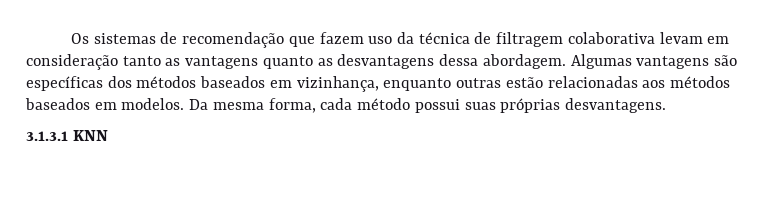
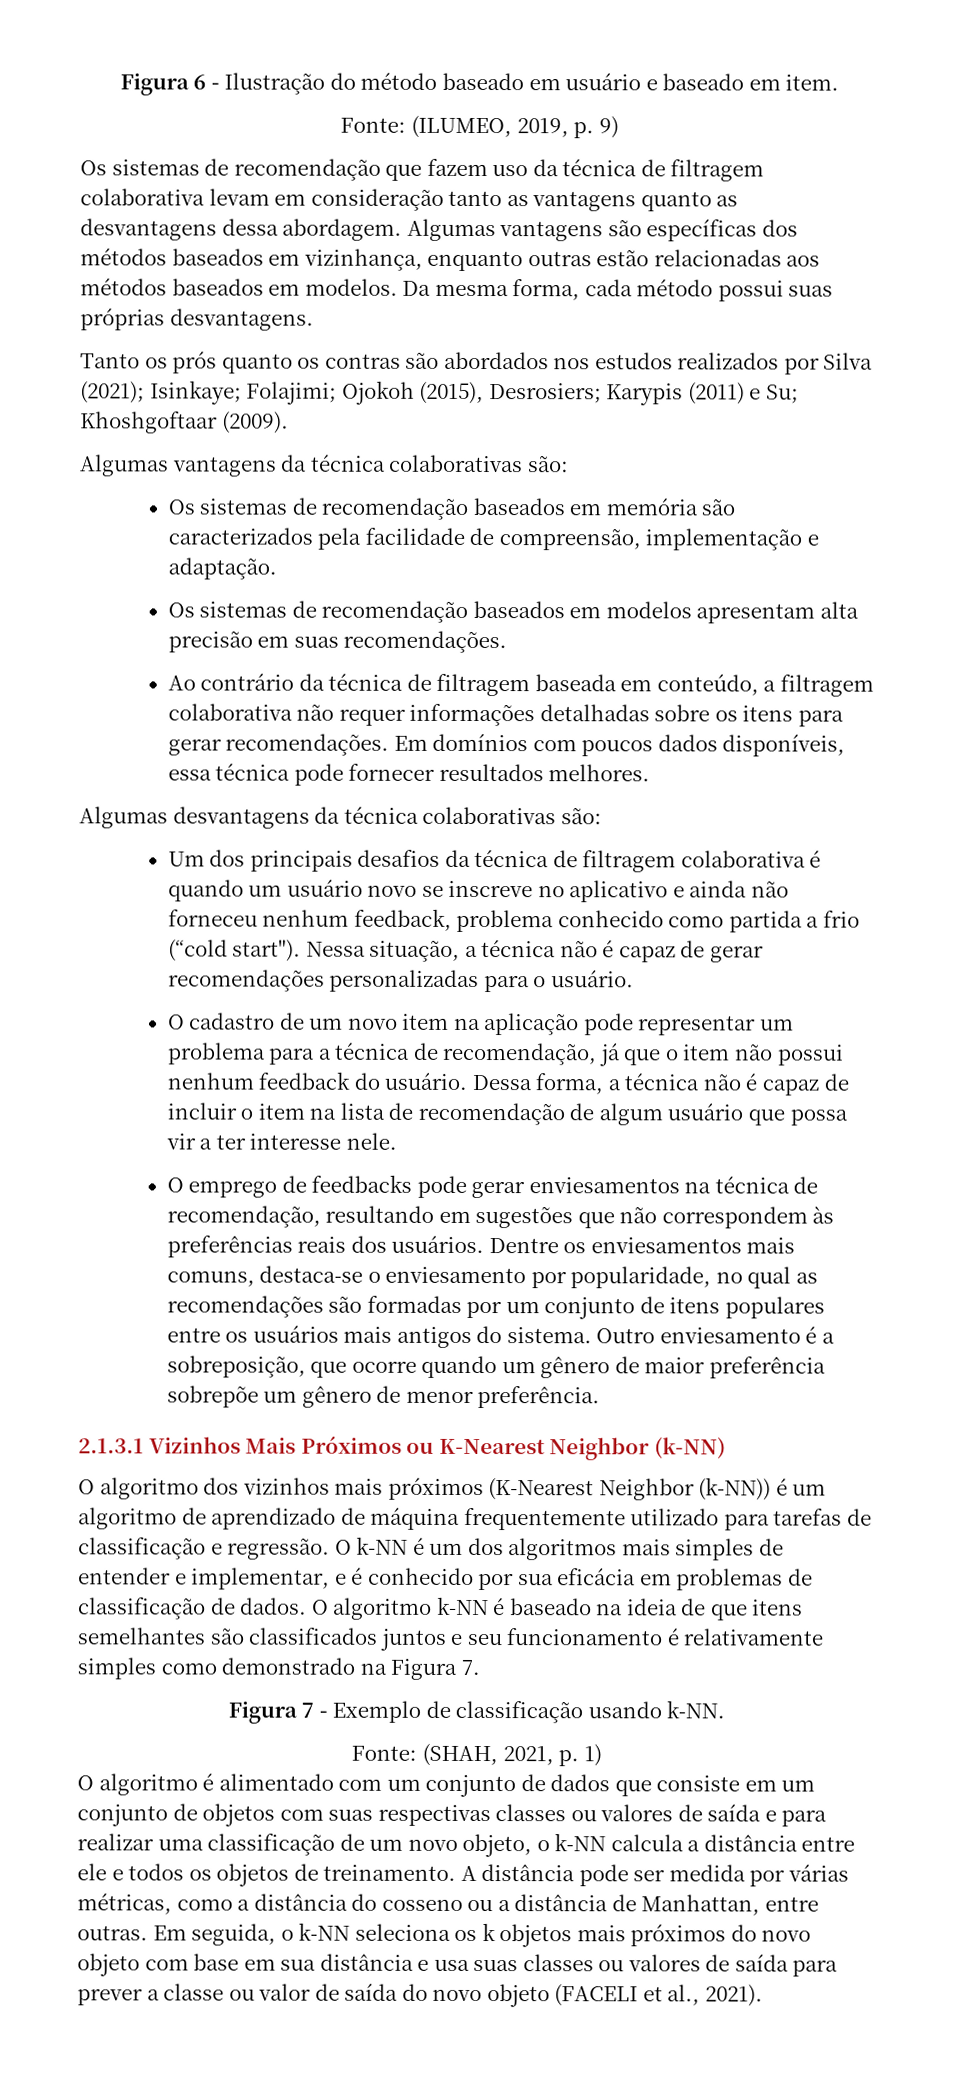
(70, 38) none -> [119,72,840,96] [340,115,619,139] Figura 6 - Ilustração do método baseado em usuário e baseado em item. // Fonte: (ILUMEO, 2019, p. 9) //
[26,130,108,141] 3.1.3.1 KNN -> [80,351,874,375] [80,380,799,406] [80,411,289,434] [80,454,569,477] [167,497,736,520] [167,527,819,551] [167,557,277,580] [167,600,859,624] [167,630,508,654] [167,673,874,697] [167,703,844,727] [167,733,846,757] [167,763,651,786] [79,806,602,829] [167,849,822,873] [167,879,789,903] [167,908,860,933] [167,939,764,963] [167,969,634,993] [167,1012,794,1036] [166,1042,844,1067] [166,1071,849,1096] [166,1102,848,1126] [165,1132,397,1150] [166,1174,819,1199] [166,1205,835,1229] [166,1235,796,1258] [166,1265,818,1289] [166,1295,825,1320] [166,1325,835,1348] [166,1355,826,1379] [166,1385,601,1409] [78,1435,726,1461] [78,1477,827,1501] [78,1507,872,1531] [78,1536,784,1561] [78,1567,813,1591] [78,1596,804,1621] [77,1627,824,1651] [77,1657,480,1680] [227,1700,726,1724] [351,1743,602,1767] [77,1773,816,1798] [77,1803,828,1827] [77,1833,856,1858] [77,1863,849,1887] [77,1893,819,1916] [77,1922,812,1948] [77,1953,839,1977] [77,1983,763,2008] Tanto os prós quanto os contras são abordados nos estudos realizados por Silva (2021); Isinkaye; Folajimi; Ojokoh (2015), Desrosiers; Karypis (2011) e Su; Khoshgoftaar (2009). // Algumas vantagens da técnica colaborativas são: // Os sistemas de recomendação baseados em memória são caracterizados pela facilidade de compreensão, implementação e adaptação. // Os sistemas de recomendação baseados em modelos apresentam alta precisão em suas recomendações. // Ao contrário da técnica de filtragem baseada em conteúdo, a filtragem colaborativa não requer informações detalhadas sobre os itens para gerar recomendações. Em domínios com poucos dados disponíveis, essa técnica pode fornecer resultados melhores. // Algumas desvantagens da técnica colaborativas são: // Um dos principais desafios da técnica de filtragem colaborativa é quando um usuário novo se inscreve no aplicativo e ainda não forneceu nenhum feedback, problema conhecido como partida a frio (“cold start"). Nessa situação, a técnica não é capaz de gerar recomendações personalizadas para o usuário. // O cadastro de um novo item na aplicação pode representar um problema para a técnica de recomendação, já que o item não possui nenhum feedback do usuário. Dessa forma, a técnica não é capaz de incluir o item na lista de recomendação de algum usuário que possa vir a ter interesse nele. // O emprego de feedbacks pode gerar enviesamentos na técnica de recomendação, resultando em sugestões que não correspondem às preferências reais dos usuários. Dentre os enviesamentos mais comuns, destaca-se o enviesamento por popularidade, no qual as recomendações são formadas por um conjunto de itens populares entre os usuários mais antigos do sistema. Outro enviesamento é a sobreposição, que ocorre quando um gênero de maior preferência sobrepõe um gênero de menor preferência. // 2.1.3.1 Vizinhos Mais Próximos ou K-Nearest Neighbor (k-NN) // O algoritmo dos vizinhos mais próximos (K-Nearest Neighbor (k-NN)) é um algoritmo de aprendizado de máquina frequentemente utilizado para tarefas de classificação e regressão. O k-NN é um dos algoritmos mais simples de entender e implementar, e é conhecido por sua eficácia em problemas de classificação de dados. O algoritmo k-NN é baseado na ideia de que itens semelhantes são classificados juntos e seu funcionamento é relativamente simples como demonstrado na Figura 7. // Figura 7 - Exemplo de classificação usando k-NN. // Fonte: (SHAH, 2021, p. 1) // O algoritmo é alimentado com um conjunto de dados que consiste em um conjunto de objetos com suas respectivas classes ou valores de saída e para realizar uma classificação de um novo objeto, o k-NN calcula a distância entre ele e todos os objetos de treinamento. A distância pode ser medida por várias métricas, como a distância do cosseno ou a distância de Manhattan, entre outras. Em seguida, o k-NN seleciona os k objetos mais próximos do novo objeto com base em sua distância e usa suas classes ou valores de saída para prever a classe ou valor de saída do novo objeto (FACELI et al., 2021).

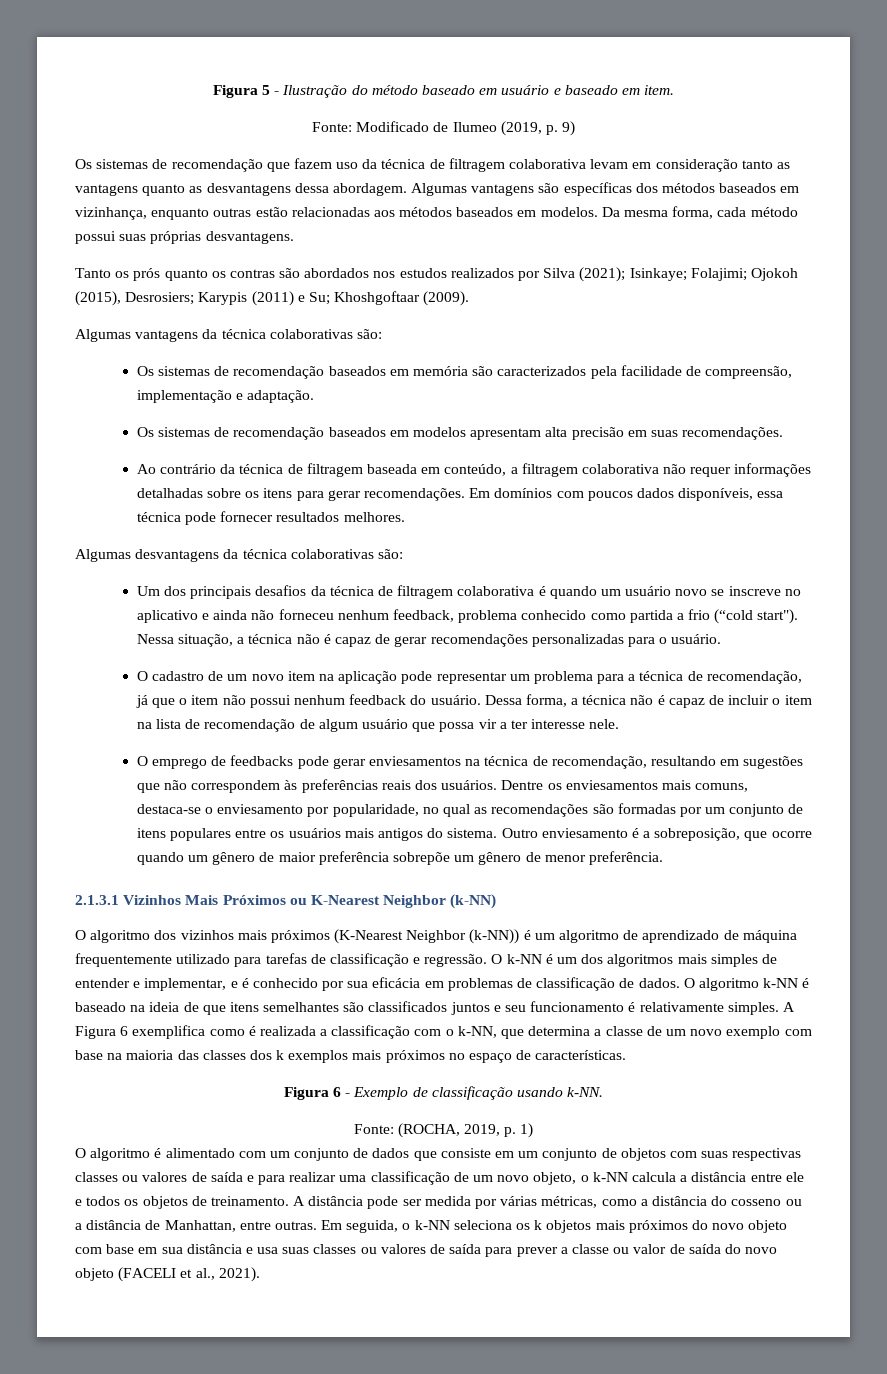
[119,73,207,96] Figura 6 -> [212,85,271,98] Figura 5
[410,115,569,139] (ILUMEO, 2019, -> [356,121,542,136] Modificado de Ilumeo (2019,
[77,1657,480,1680] [227,1701,315,1724] simples como demonstrado na Figura 7. // Figura 7 -> [727,1002,795,1015] [75,1025,812,1039] [75,1050,627,1063] [283,1087,342,1100] simples. A Figura 6 exemplifica como é realizada a classificação com o k-NN, que determina a classe de um novo exemplo com base na maioria das classes dos k exemplos mais próximos no espaço de características. // Figura 6
[421,1743,554,1767] (SHAH, 2021, -> [397,1123,500,1138] (ROCHA, 2019,

